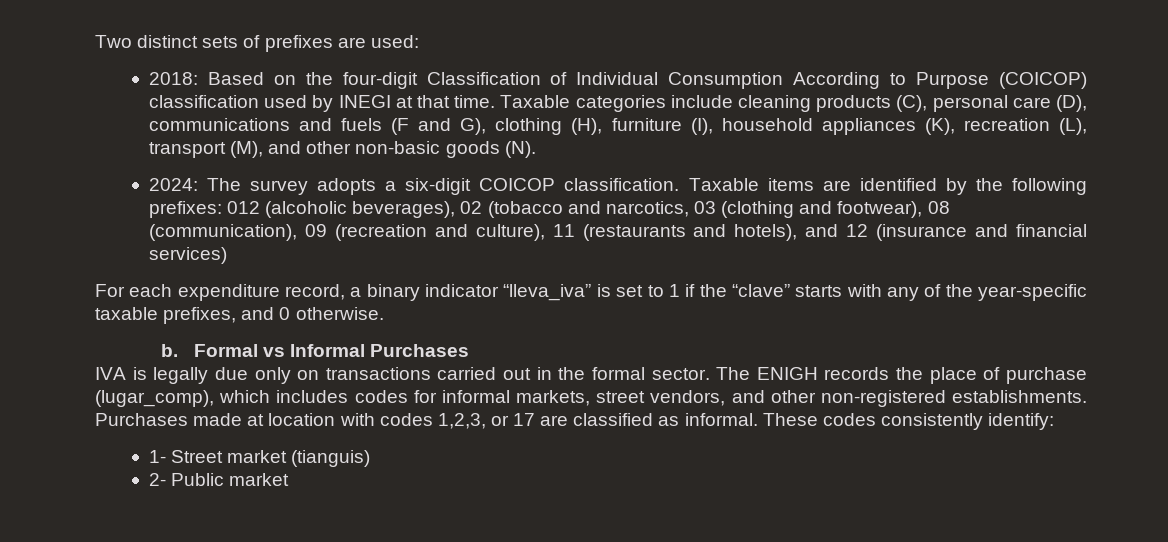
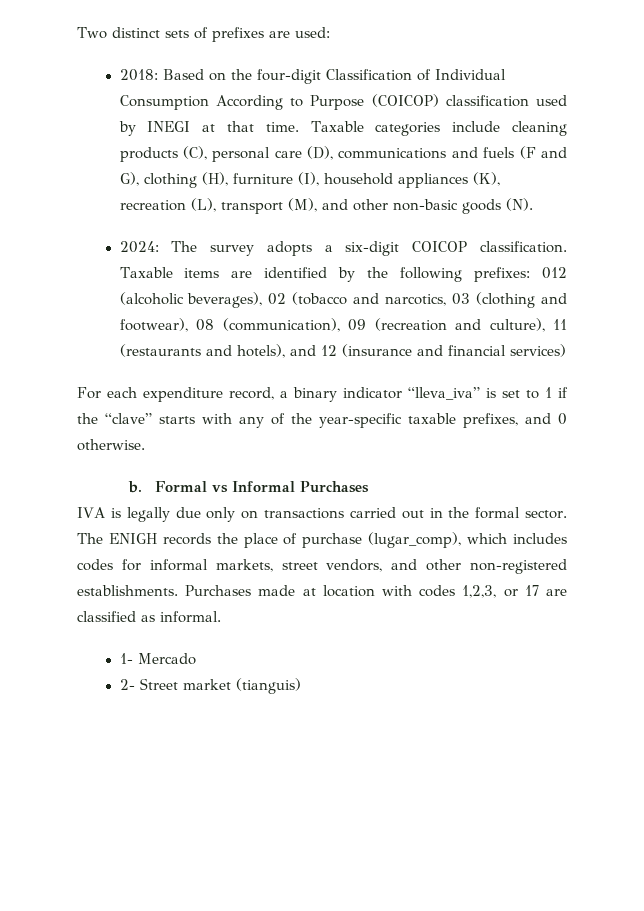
[762,413,1055,430] These codes consistently identify: -> (221, 617) none
(166, 456) none -> [137,653,196,665] [119,679,135,690] Mercado // 2-
[148,473,290,486] // 2- Public market -> (301, 686) none

